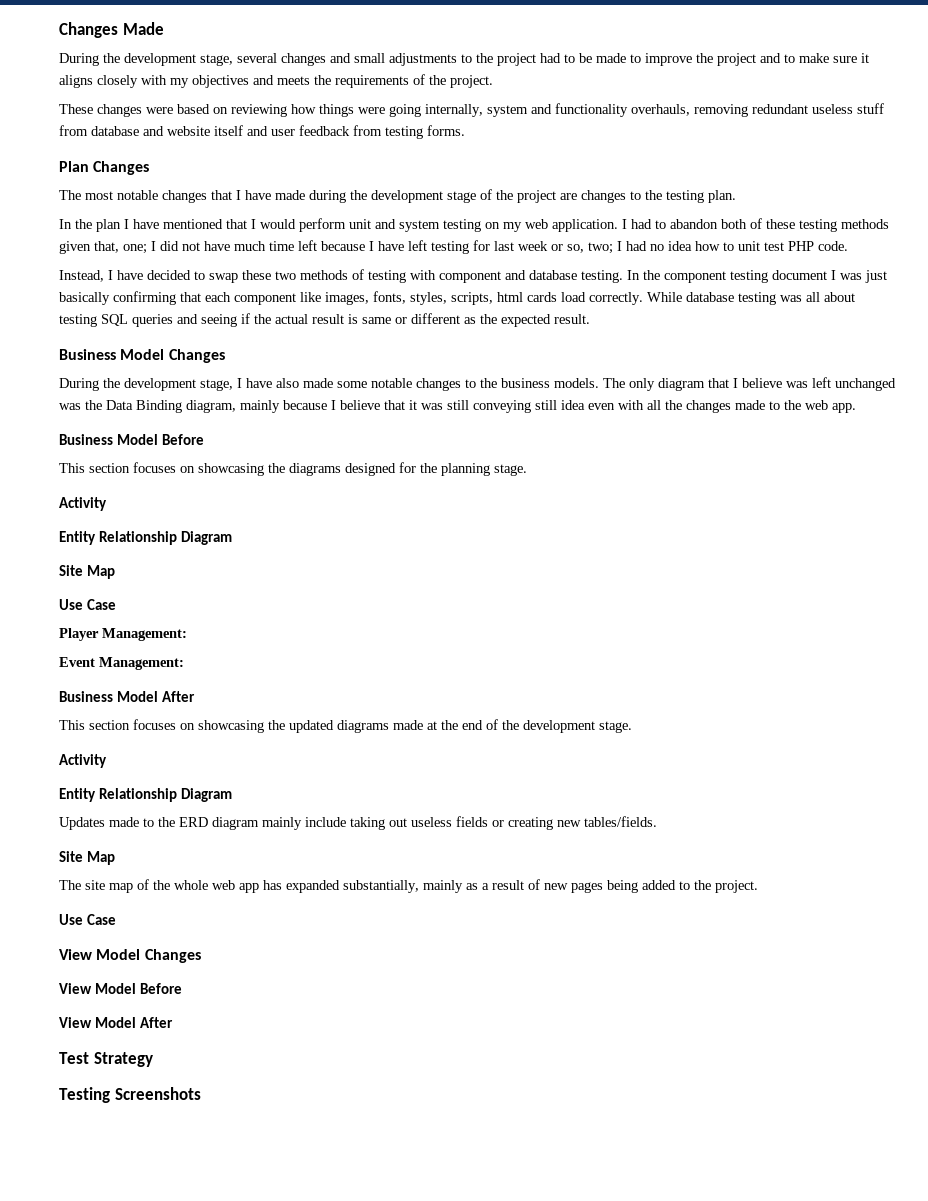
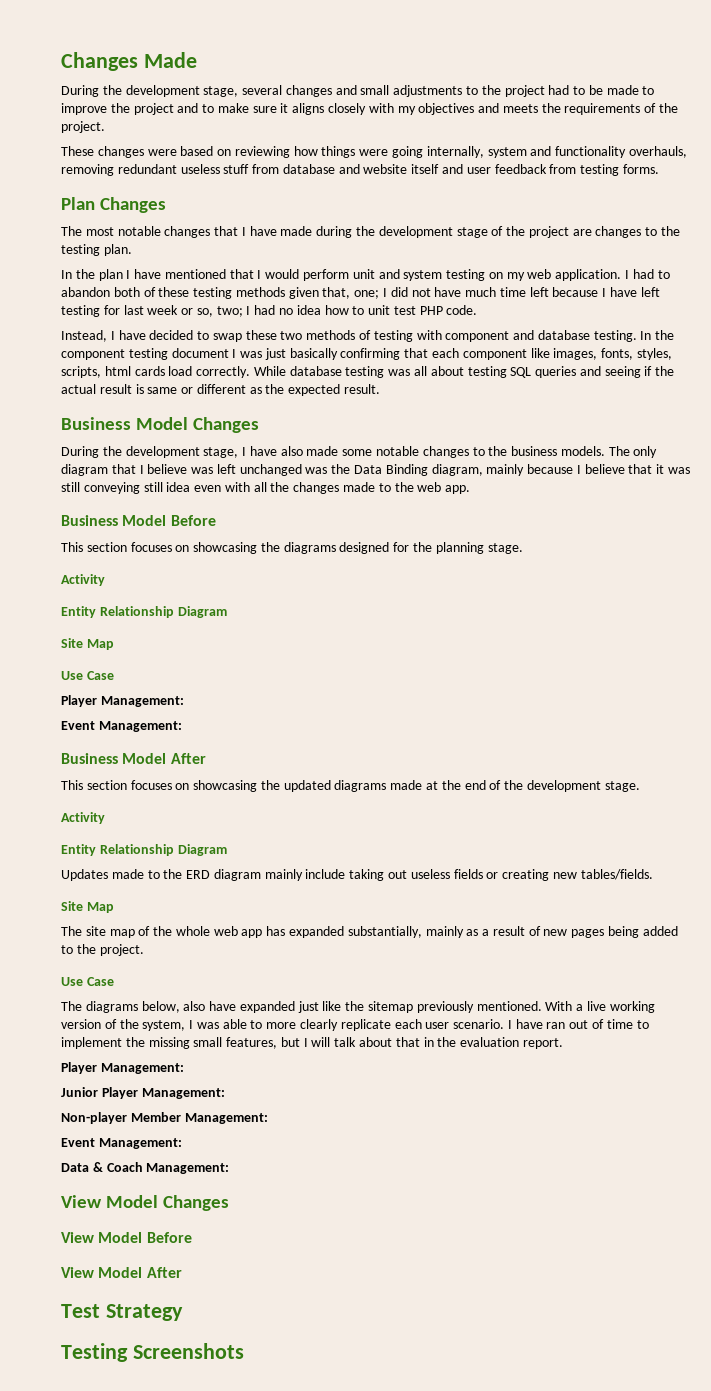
(116, 919) none -> [61,1001,655,1013] [61,1019,649,1031] [61,1037,563,1049] [61,1062,184,1074] [61,1087,225,1099] [61,1112,268,1124] [61,1138,182,1149] [61,1162,230,1174] // The diagrams below, also have expanded just like the sitemap previously mentioned. With a live working version of the system, I was able to more clearly replicate each user scenario. I have ran out of time to implement the missing small features, but I will talk about that in the evaluation report. // Player Management: // Junior Player Management: // Non-player Member Management: // Event Management: // Data & Coach Management:

